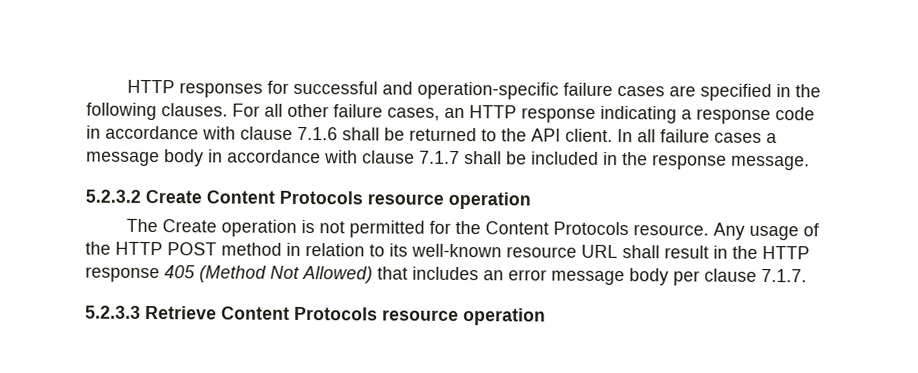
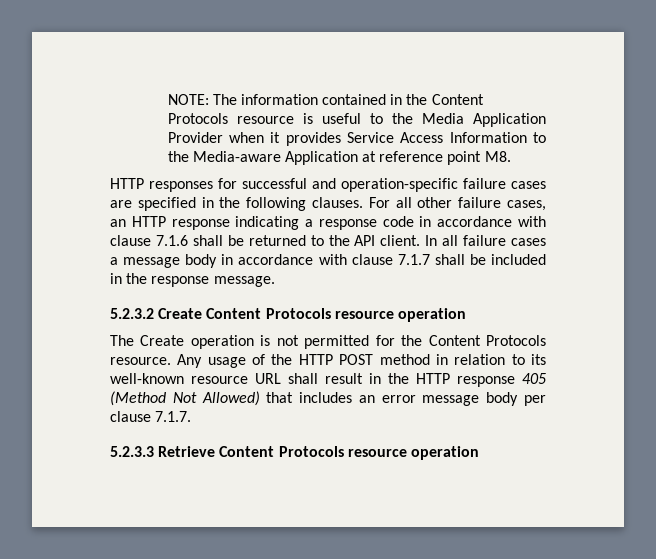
(126, 86) none -> [167,94,484,105] [167,113,546,127] [167,132,546,146] [167,151,511,165] NOTE: The information contained in the Content Protocols resource is useful to the Media Application Provider when it provides Service Access Information to the Media-aware Application at reference point M8. //

